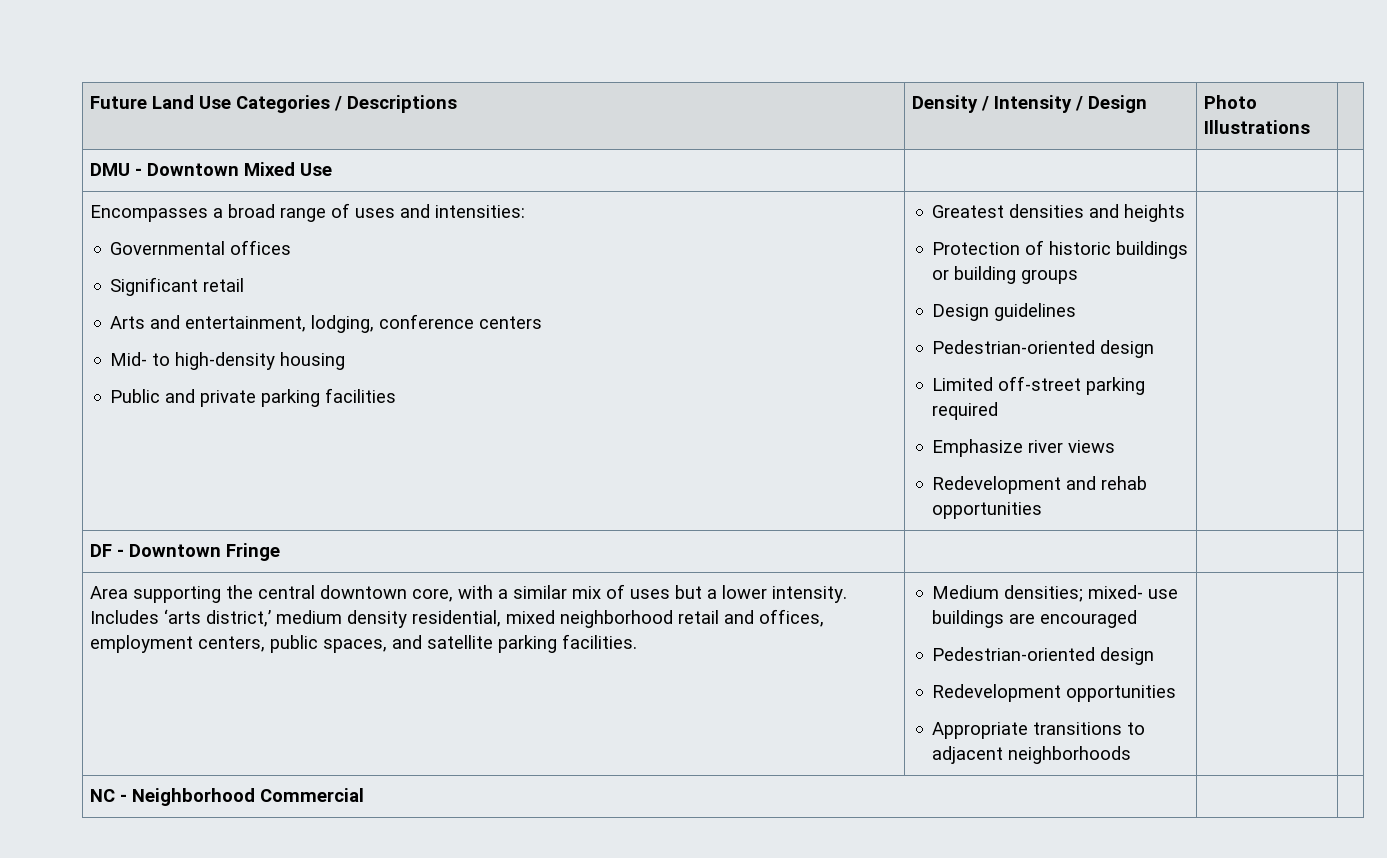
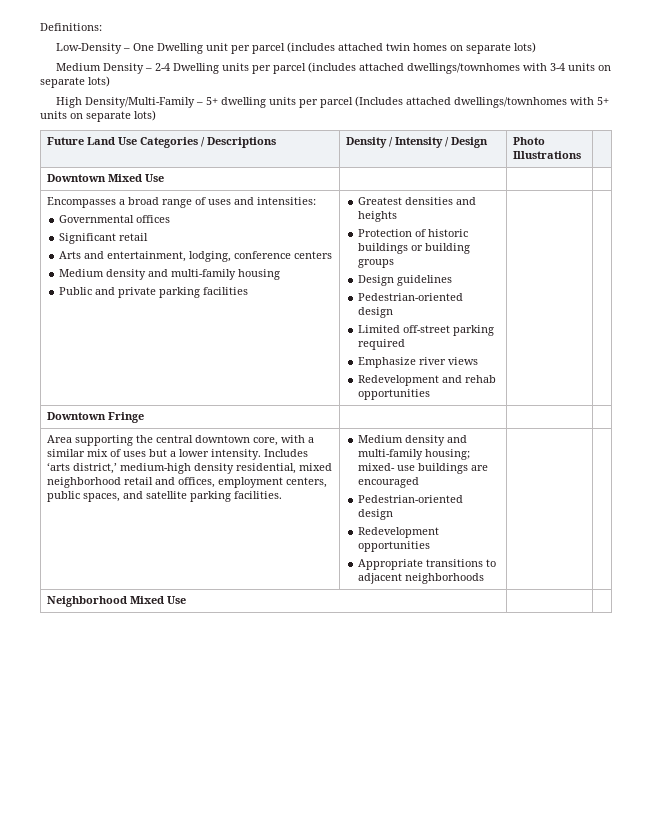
(90, 102) none -> [40,23,102,31] [56,42,537,54] [56,62,612,74] [40,76,110,88] [56,96,610,108] [40,110,156,122] Definitions: // Low-Density – One Dwelling unit per parcel (includes attached twin homes on separate lots) // Medium Density – 2-4 Dwelling units per parcel (includes attached dwellings/townhomes with 3-4 units on separate lots) // High Density/Multi-Family – 5+ dwelling units per parcel (Includes attached dwellings/townhomes with 5+ units on separate lots) //
[90,163,143,176] DMU - -> (581, 155) none
[110,352,276,370] Mid- to high-density -> [58,269,236,280] Medium density and multi-family
[90,544,125,557] DF - -> (430, 394) none
[276,610,343,624] medium -> [119,463,191,474] medium-high
[1004,585,1084,602] densities; -> [404,435,467,446] [357,449,470,460] density and multi-family housing;
[90,788,365,806] NC - Neighborhood Commercial -> [46,596,186,607] Neighborhood Mixed Use

